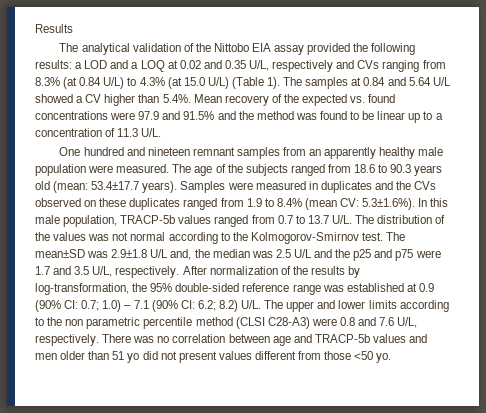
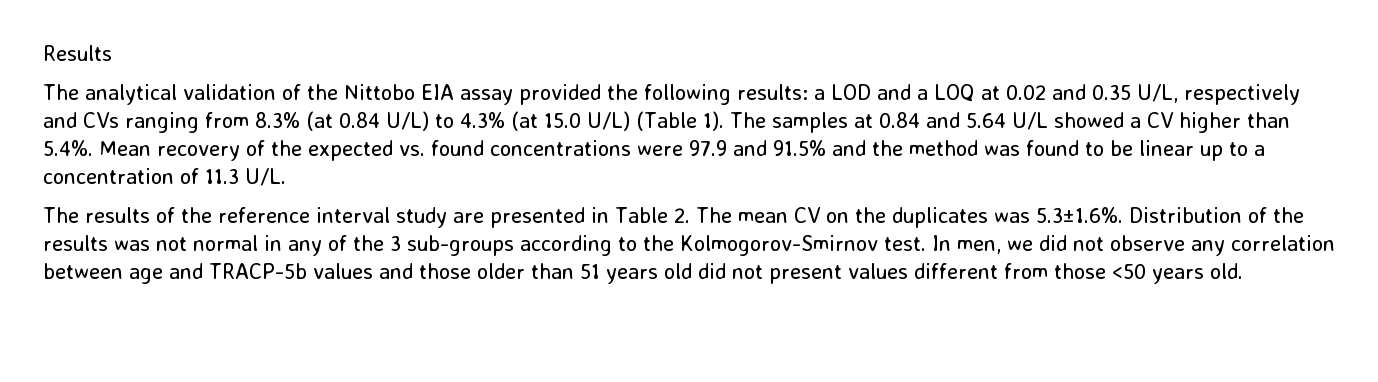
[59,147,444,159] [35,164,443,176] [35,181,437,193] [35,198,449,210] [35,215,446,227] [35,232,87,241] One hundred and nineteen remnant samples from an apparently healthy male population were measured. The age of the subjects ranged from 18.6 to 90.3 years old (mean: 53.4±17.7 years). Samples were measured in duplicates and the CVs observed on these duplicates ranged from 1.9 to 8.4% (mean CV: 5.3±1.6%). In this male population, TRACP-5b values ranged from 0.7 to 13.7 U/L. The distribution of the values -> [43,207,1304,228] [43,235,108,251] The results of the reference interval study are presented in Table 2. The mean CV on the duplicates was 5.3±1.6%. Distribution of the results
(166, 236) none -> [264,235,514,256] in any of the 3 sub-groups
[386,232,406,241] [35,249,441,261] [35,266,361,278] [35,283,434,295] [35,300,449,312] [35,317,418,329] [35,334,170,346] The mean±SD was 2.9±1.8 U/L and, the median was 2.5 U/L and the p25 and p75 were 1.7 and 3.5 U/L, respectively. After normalization of the results by log-transformation, the 95% double-sided reference range was established at 0.9 (90% CI: 0.7; 1.0) – 7.1 (90% CI: 6.2; 8.2) U/L. The upper and lower limits according to the non parametric percentile method (CLSI C28-A3) were 0.8 and 7.6 U/L, respectively. There was no -> [932,235,1225,256] In men, we did not observe any
[35,353,57,360] men -> [419,263,471,279] those
[127,353,140,363] yo -> [606,263,692,284] years old
[376,353,392,363] yo. -> [1152,263,1243,284] years old.

